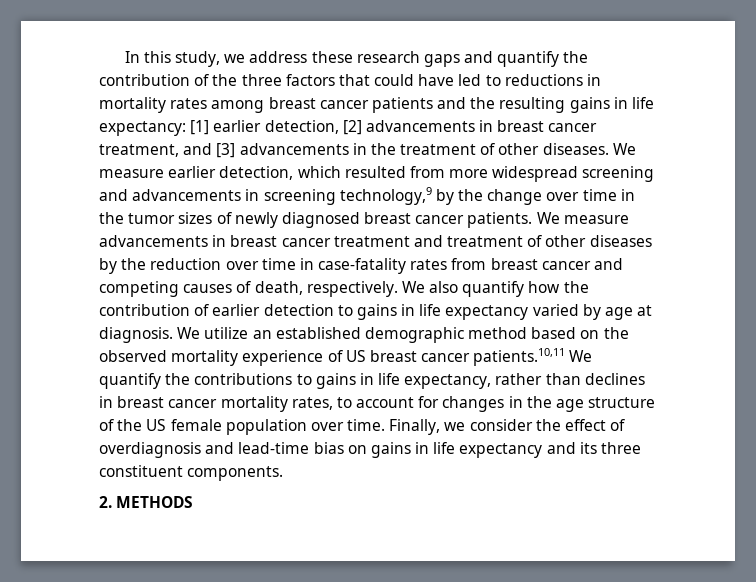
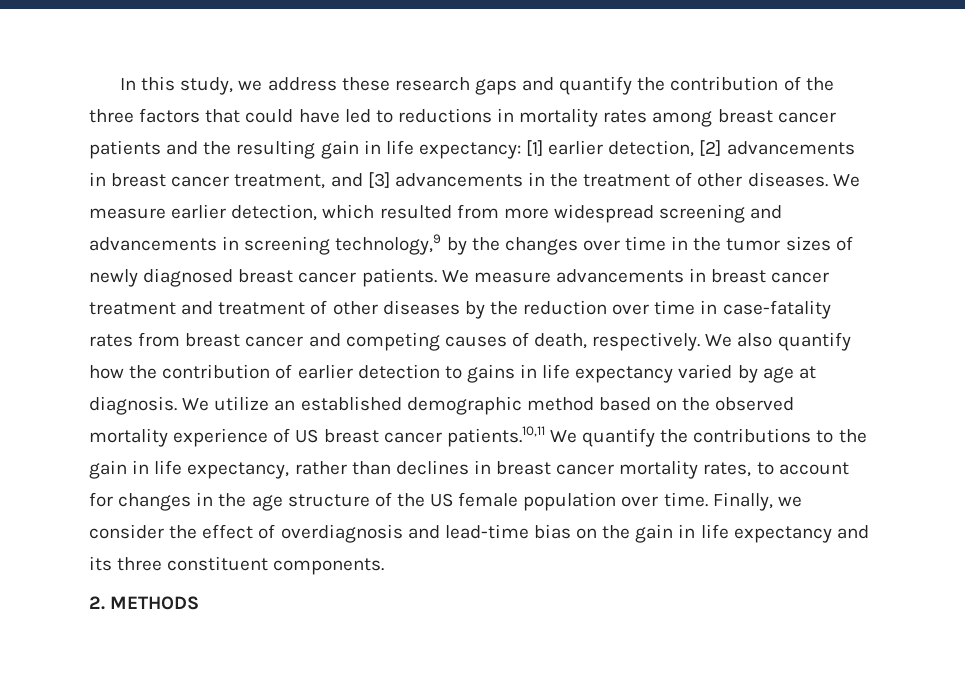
[569,97,610,113] gains -> [320,140,359,159] gain
[487,189,543,205] change -> [504,237,578,255] changes
[315,373,356,389] gains -> [838,429,867,443] [89,460,127,479] the gain
[370,442,411,458] gains -> [602,524,674,543] the gain

